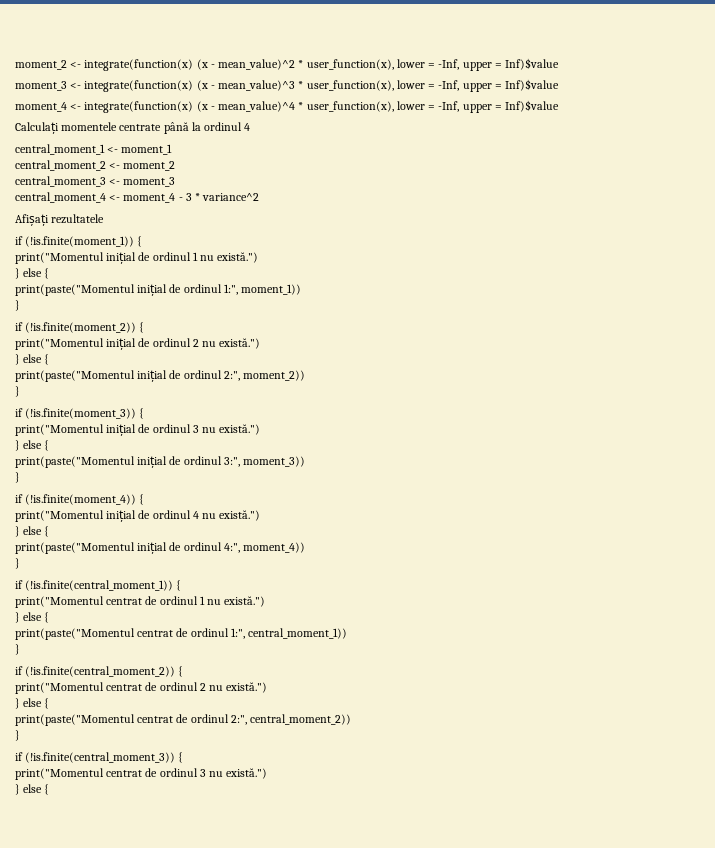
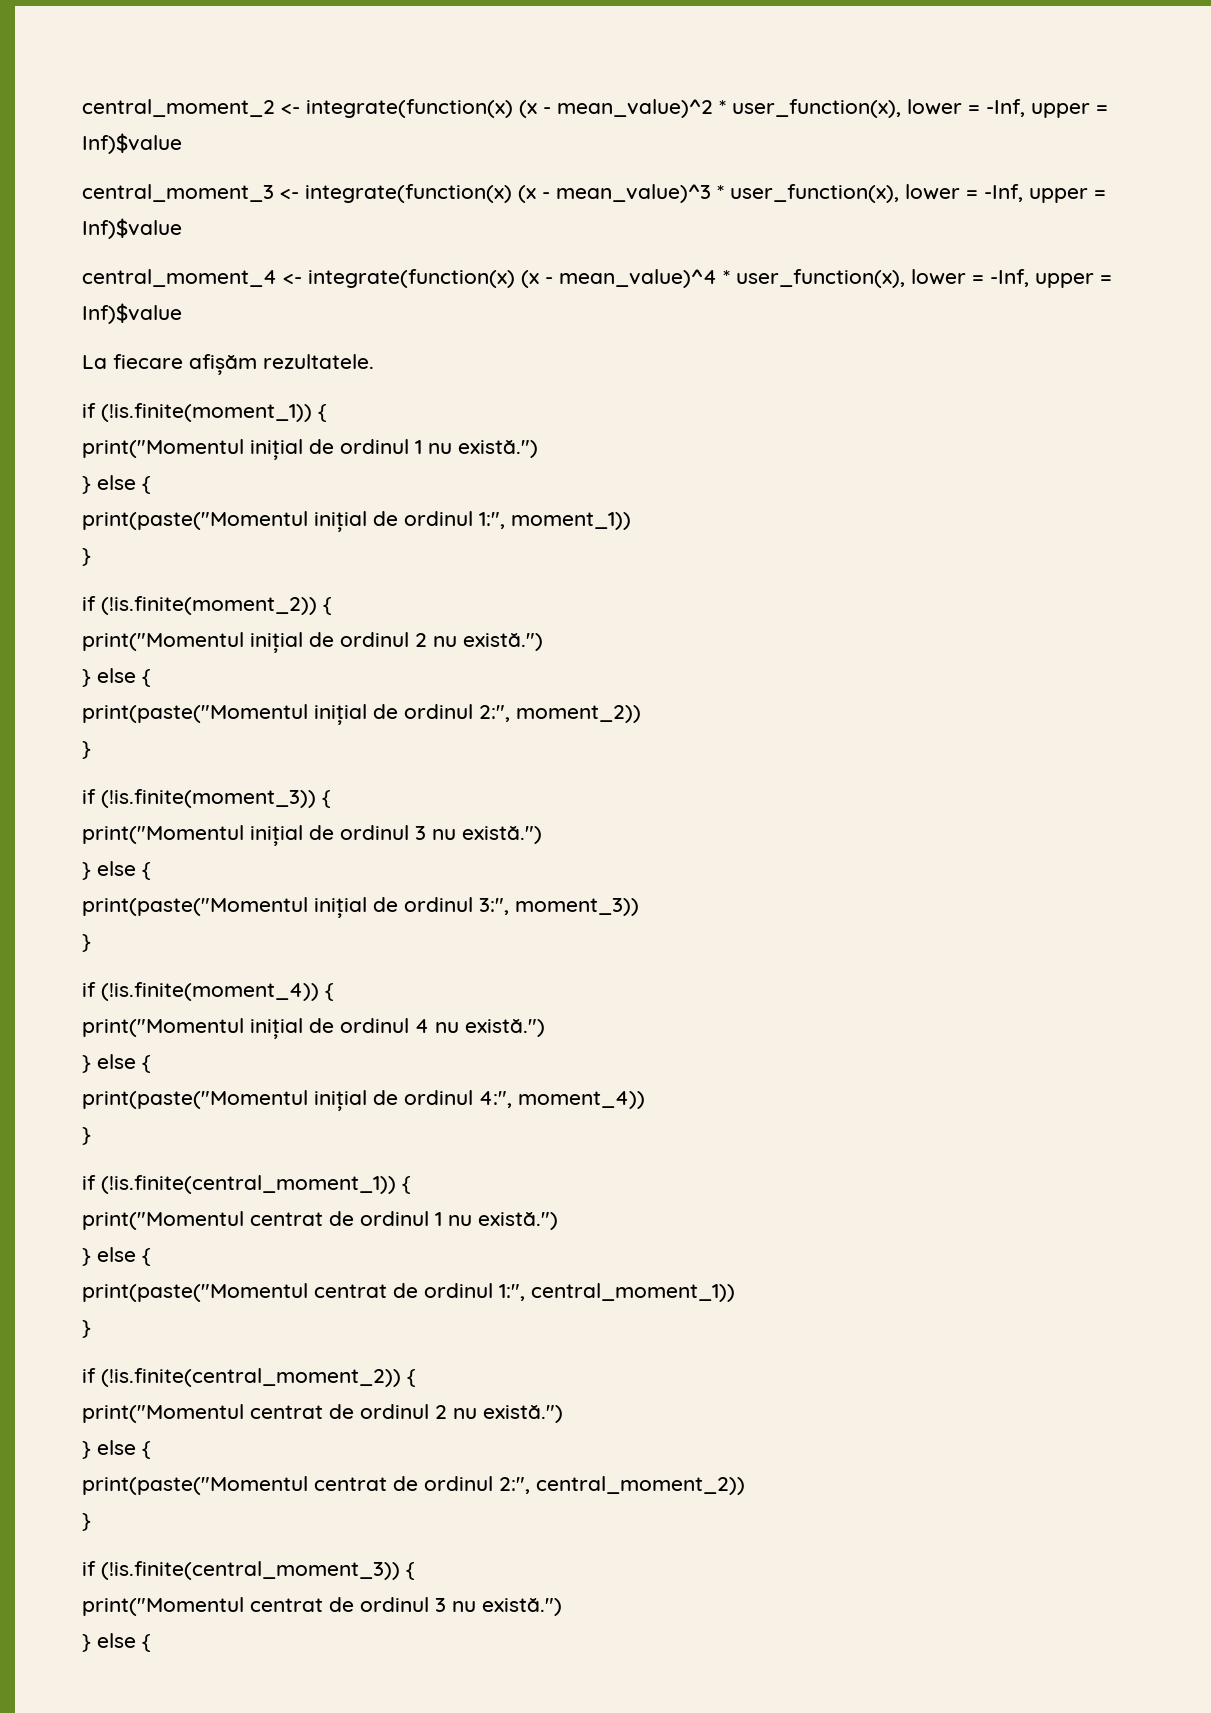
[15,60,67,70] moment_2 -> [82,99,275,117] central_moment_2
[15,81,67,91] moment_3 -> [82,184,274,202] central_moment_3
[15,102,67,112] moment_4 -> [82,269,277,287] central_moment_4
[15,122,251,134] [15,144,173,155] [15,160,176,171] [15,176,176,187] [15,192,260,203] [15,214,105,226] Calculați momentele centrate până la ordinul 4 // central_moment_1 <- moment_1 // central_moment_2 <- moment_2 // central_moment_3 <- moment_3 // central_moment_4 <- moment_4 - 3 * variance^2 // Afișați rezultatele -> [82,354,374,375] La fiecare afișăm rezultatele.

